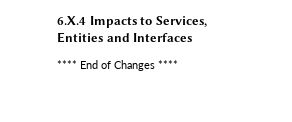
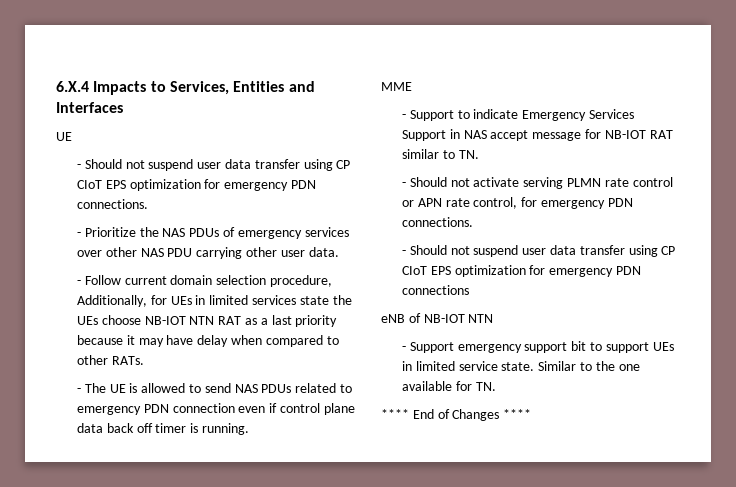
(193, 37) none -> [56,132,72,141] [77,159,351,171] [77,179,317,191] [77,199,149,209] [77,227,349,239] [77,247,339,259] [77,275,333,287] [77,295,352,307] [77,315,338,327] [77,335,339,347] [77,355,144,365] [77,383,352,393] [77,403,355,415] [77,423,250,435] [381,82,412,91] [402,109,635,121] [402,129,673,141] [402,149,479,159] [402,177,673,189] [402,197,633,209] [402,217,474,227] [402,245,676,257] [402,265,642,277] [402,285,470,295] [381,313,494,323] [402,341,674,353] [402,361,640,371] [402,381,496,391] // UE // - Should not suspend user data transfer using CP CIoT EPS optimization for emergency PDN connections. // - Prioritize the NAS PDUs of emergency services over other NAS PDU carrying other user data. // - Follow current domain selection procedure, Additionally, for UEs in limited services state the UEs choose NB-IOT NTN RAT as a last priority because it may have delay when compared to other RATs. // - The UE is allowed to send NAS PDUs related to emergency PDN connection even if control plane data back off timer is running. // MME // - Support to indicate Emergency Services Support in NAS accept message for NB-IOT RAT similar to TN. // - Should not activate serving PLMN rate control or APN rate control, for emergency PDN connections. // - Should not suspend user data transfer using CP CIoT EPS optimization for emergency PDN connections // eNB of NB-IOT NTN // - Support emergency support bit to support UEs in limited service state. Similar to the one available for TN.

